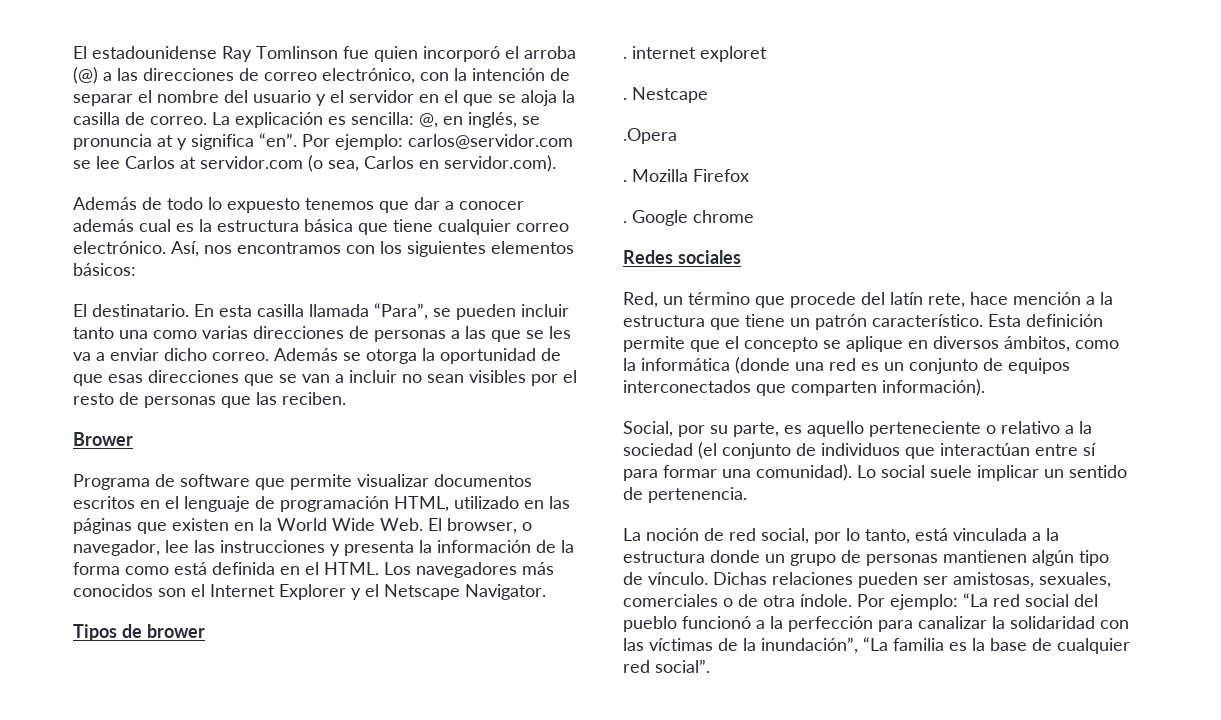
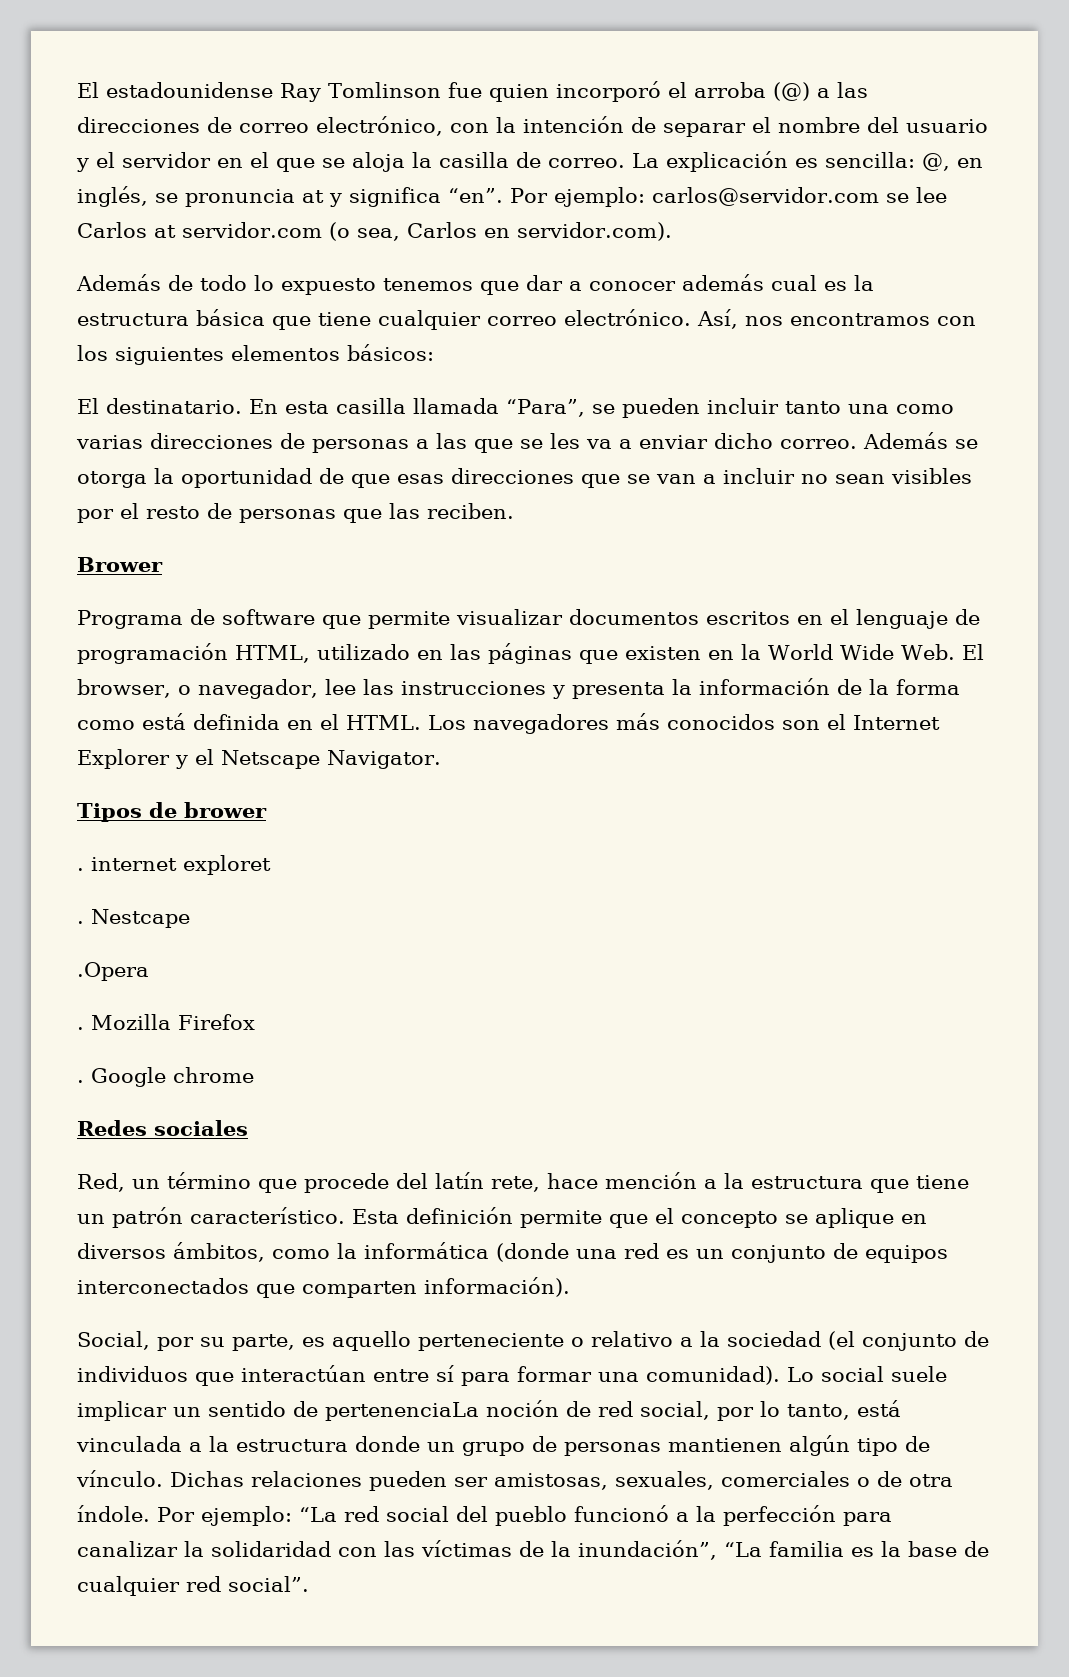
[648,487,747,503] [623,528,641,541] pertenencia. // La -> [325,1402,479,1421] pertenenciaLa

